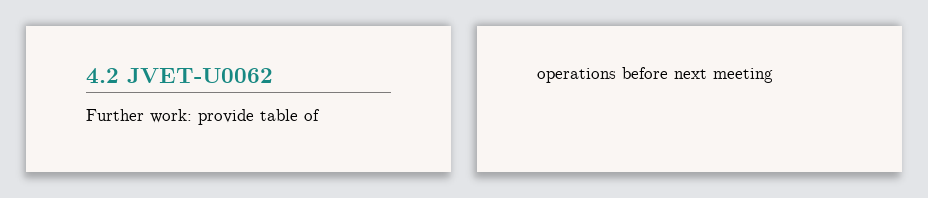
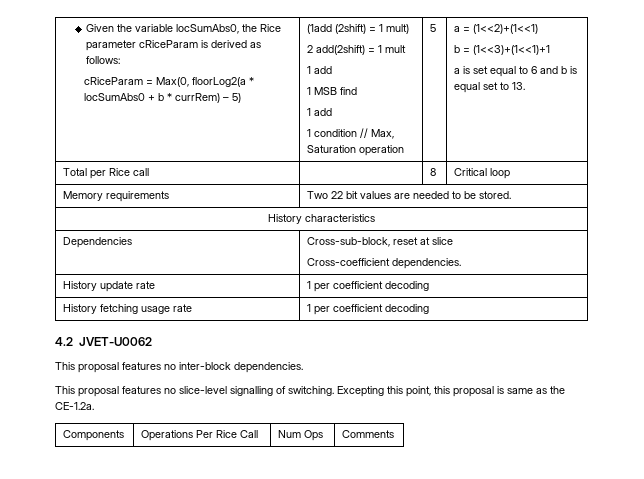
[86,68,274,84] [86,109,320,125] [537,67,773,83] 4.2 JVET-U0062 // Further work: provide table of operations before next meeting -> [85,24,281,34] [85,40,261,51] [85,56,120,64] [83,77,254,87] [83,93,241,103] [307,24,410,34] [307,45,407,55] [307,66,333,74] [307,87,358,95] [307,108,333,116] [307,128,395,139] [307,145,405,156] [430,24,437,32] [454,24,539,34] [454,45,551,55] [454,66,578,77] [454,82,526,93] [63,168,150,179] [430,168,437,176] [454,168,511,179] [63,191,170,202] [307,191,512,199] [268,214,375,224] [63,237,133,248] [307,237,454,247] [307,258,462,269] [63,281,156,292] [307,281,430,292] [63,304,193,314] [307,304,430,315] [55,337,152,346] [55,362,303,373] [55,386,565,397] [55,402,94,410] [63,430,125,441] [141,430,259,441] [278,430,324,441] [342,430,395,438] Given the variable locSumAbs0, the Rice parameter cRiceParam is derived as follows: // cRiceParam = Max(0, floorLog2(a * locSumAbs0 + b * currRem) – 5) | (1add (2shift) = 1 mult) // 2 add(2shift) = 1 mult // 1 add // 1 MSB find // 1 add // 1 condition // Max, Saturation operation | 5 | a = (1<<2)+(1<<1) // b = (1<<3)+(1<<1)+1 // a is set equal to 6 and b is equal set to 13. // Total per Rice call | | 8 | Critical loop // Memory requirements | Two 22 bit values are needed to be stored. // History characteristics // Dependencies | Cross-sub-block, reset at slice // Cross-coefficient dependencies. // History update rate | 1 per coefficient decoding // History fetching usage rate | 1 per coefficient decoding // 4.2 JVET-U0062 // This proposal features no inter-block dependencies. // This proposal features no slice-level signalling of switching. Excepting this point, this proposal is same as the CE-1.2a. // Components | Operations Per Rice Call | Num Ops | Comments

